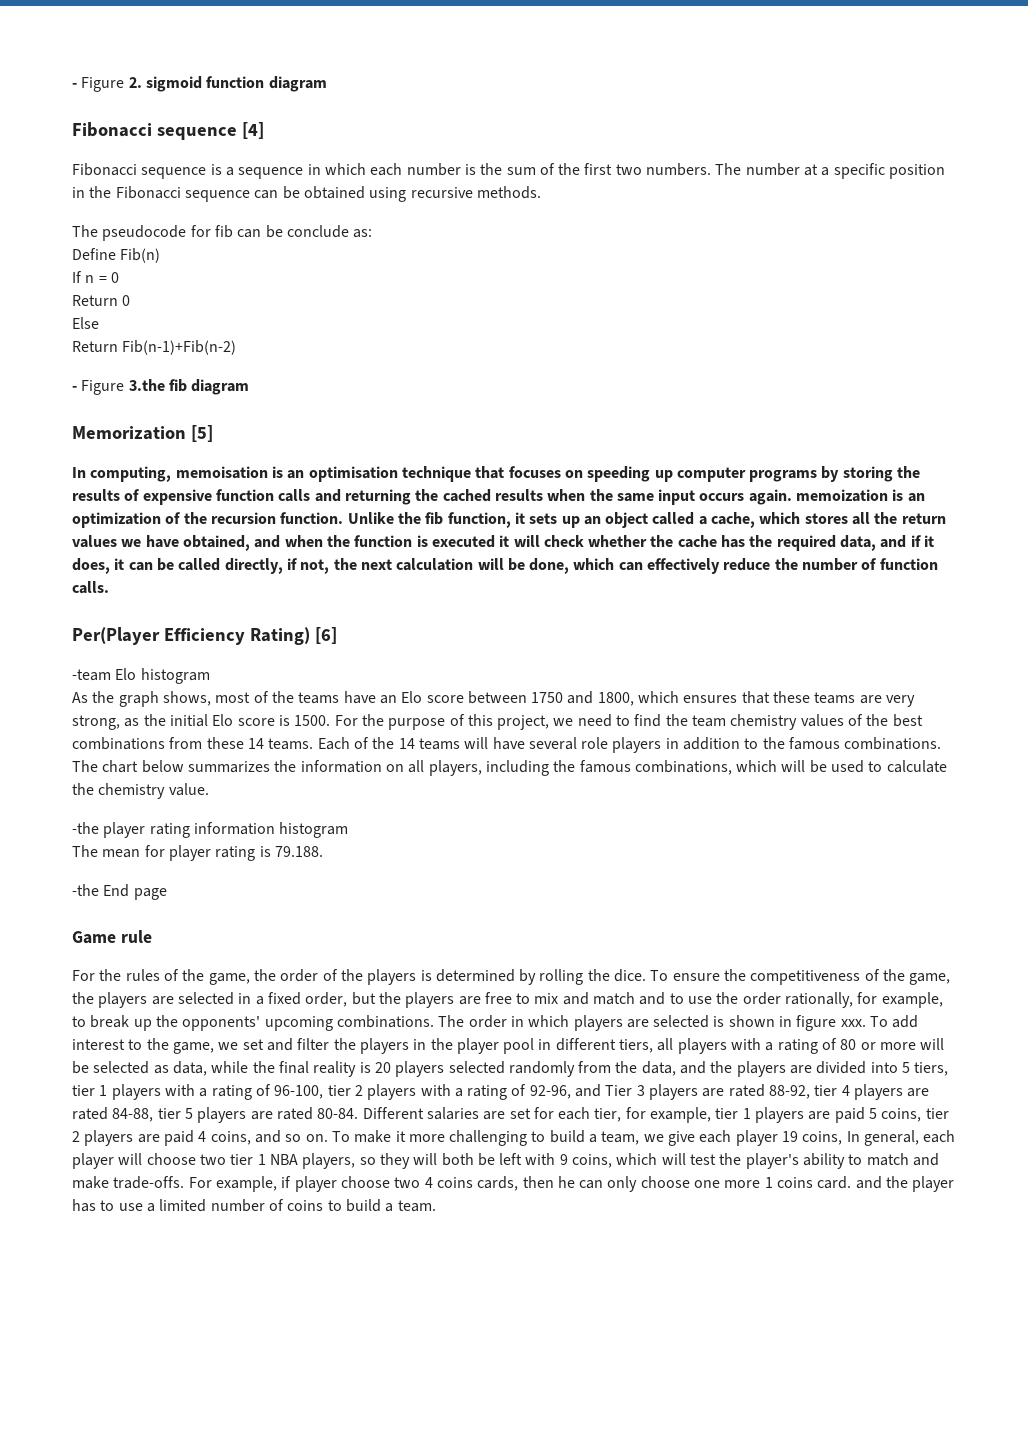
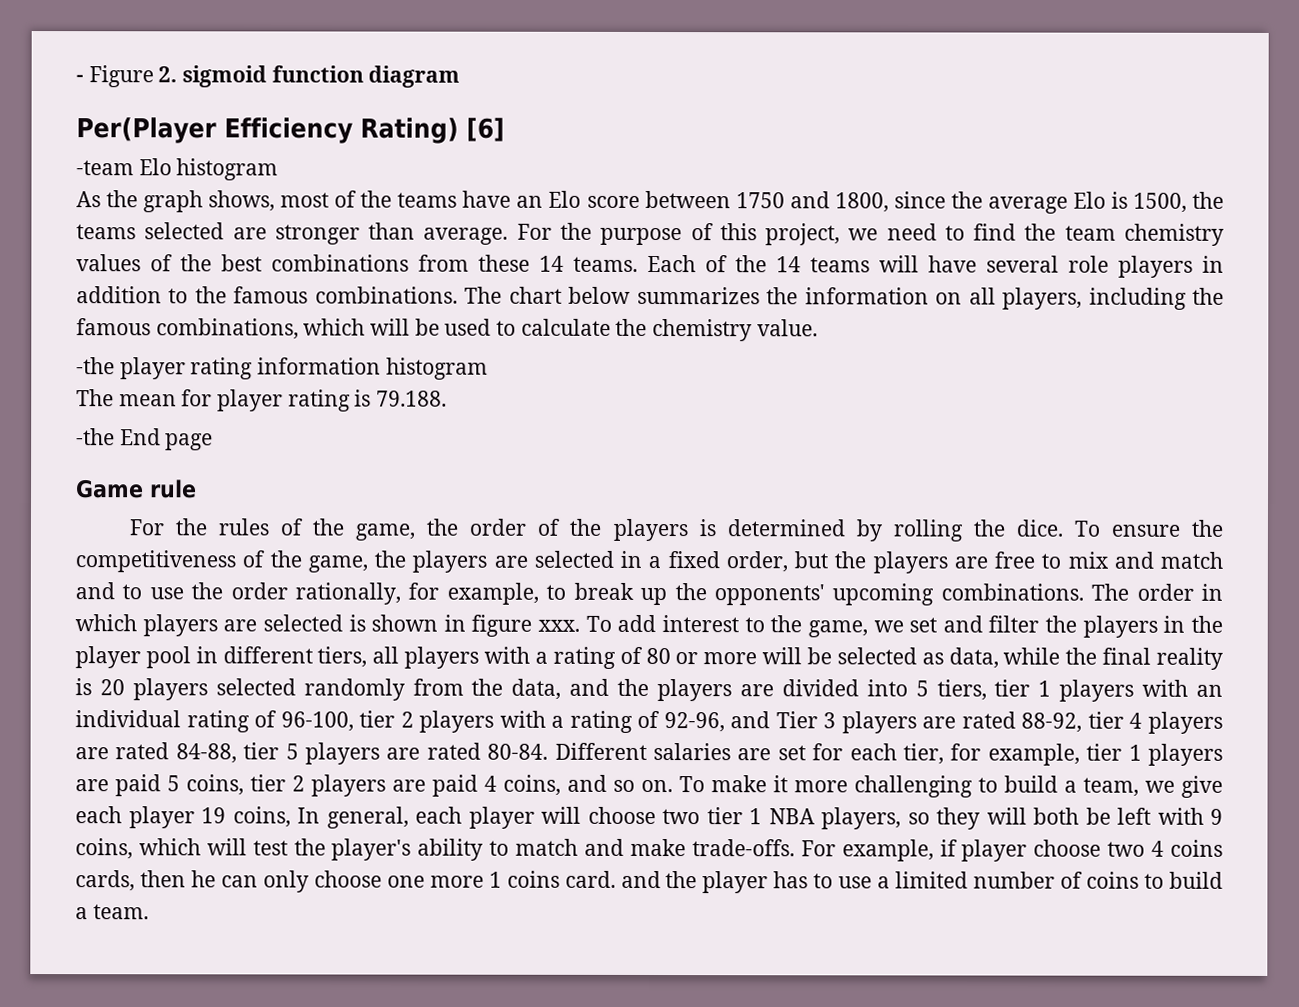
[72,122,264,140] [72,163,946,179] [72,186,541,202] [72,225,373,241] [72,248,161,263] [72,271,119,283] [72,295,131,306] [72,317,99,329] [72,340,237,355] [72,379,250,395] [72,425,213,442] [72,466,921,482] [72,489,925,505] [72,512,946,528] [72,535,935,551] [72,558,938,574] [72,581,109,594] // Fibonacci sequence [4] // Fibonacci sequence is a sequence in which each number is the sum of the first two numbers. The number at a specific position in the Fibonacci sequence can be obtained using recursive methods. // The pseudocode for fib can be conclude as: // Define Fib(n) // If n = 0 // Return 0 // Else // Return Fib(n-1)+Fib(n-2) // - Figure 3.the fib diagram // Memorization [5] // In computing, memoisation is an optimisation technique that focuses on speeding up computer programs by storing the results of expensive function calls and returning the cached results when the same input occurs again. memoization is an optimization of the recursion function. Unlike the fib function, it sets up an object called a cache, which stores all the return values we have obtained, and when the function is executed it will check whether the cache has the required data, and if it does, it can be called directly, if not, the next calculation will be done, which can effectively reduce the number of function calls. -> (461, 76) none
[638,691,916,707] [72,714,331,730] which ensures that these teams are very strong, as the initial Elo score is 1500. -> [893,191,1224,214] [76,222,509,245] since the average Elo is 1500, the teams selected are stronger than average.
[199,1088,208,1097] a -> [1196,684,1223,697] [75,710,181,728] an individual

